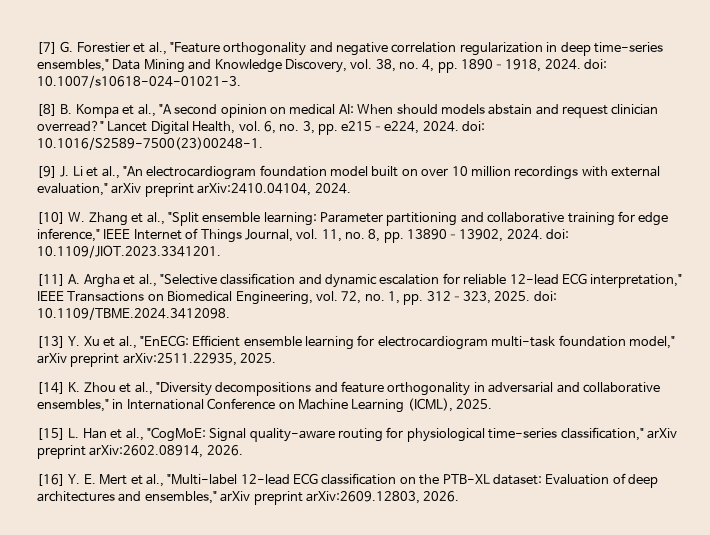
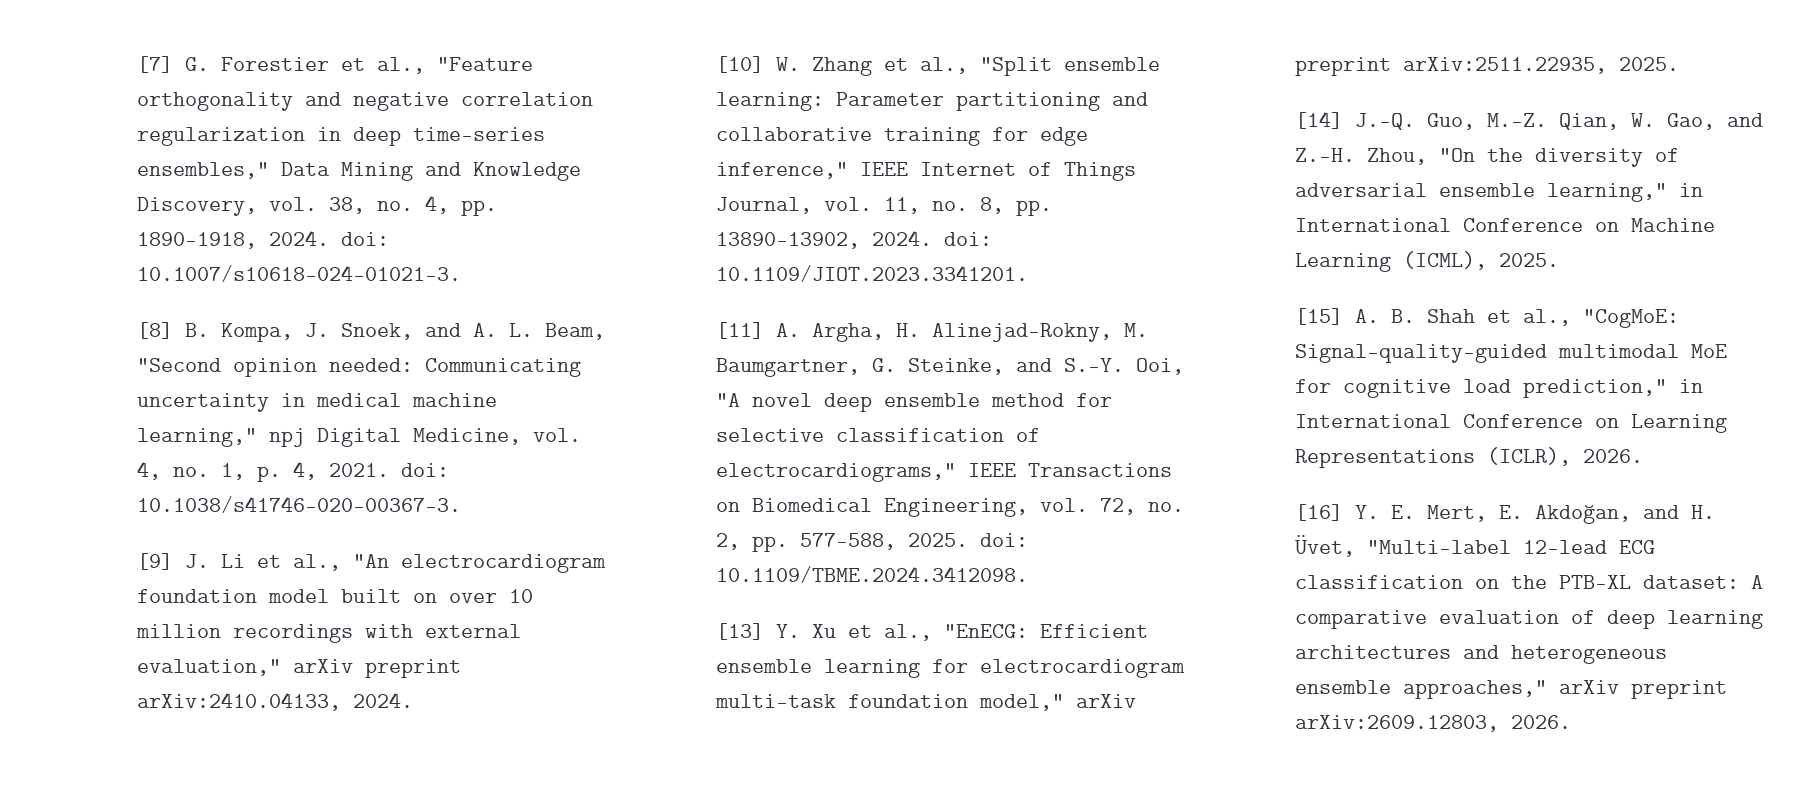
[75,104,659,118] [37,121,486,135] [37,137,264,150] Kompa et al., "A second opinion on medical AI: When should models abstain and request clinician overread?" Lancet Digital Health, vol. 6, no. 3, pp. e215–e224, 2024. doi: 10.1016/S2589-7500(23)00248-1. -> [220,323,605,342] [136,358,581,377] [136,393,497,412] [136,428,581,447] [136,461,449,482] [136,496,461,513] Kompa, J. Snoek, and A. L. Beam, "Second opinion needed: Communicating uncertainty in medical machine learning," npj Digital Medicine, vol. 4, no. 1, p. 4, 2021. doi: 10.1038/s41746-020-00367-3.
[197,183,312,196] arXiv:2410.04104, -> [136,692,341,711] arXiv:2410.04133,
[83,273,683,288] Argha et al., "Selective classification and dynamic escalation for reliable 12-lead ECG interpretation," -> [811,323,1148,342] [715,358,1184,377] [715,393,1112,412] [715,428,1040,442] [715,463,956,482] Argha, H. Alinejad-Rokny, M. Baumgartner, G. Steinke, and S.-Y. Ooi, "A novel deep ensemble method for selective classification of electrocardiograms,"
[388,291,491,305] 1, pp. 312–323, -> [715,533,896,552] 2, pp. 577–588,
[68,381,660,396] [37,399,110,412] K. Zhou et al., "Diversity decompositions and feature orthogonality in adversarial and collaborative ensembles," -> [1354,113,1763,130] [1294,148,1679,167] [1294,183,1667,202] J.-Q. Guo, M.-Z. Qian, W. Gao, and Z.-H. Zhou, "On the diversity of adversarial ensemble learning,"
[68,427,677,442] [37,445,243,459] [37,474,164,487] L. Han et al., "CogMoE: Signal quality-aware routing for physiological time-series classification," arXiv preprint arXiv:2602.08914, 2026. // [16] Y. E. Mert et al., -> [1354,309,1679,328] [1294,344,1727,363] [1294,379,1703,398] [1294,414,1727,433] [1294,447,1643,468] [1294,504,1715,524] [1294,535,1355,557] A. B. Shah et al., "CogMoE: Signal-quality–guided multimodal MoE for cognitive load prediction," in International Conference on Learning Representations (ICLR), 2026. // [16] Y. E. Mert, E. Akdoğan, and H. Üvet,
[545,474,610,485] Evaluation -> [1750,575,1763,589] [1294,610,1559,629] A comparative evaluation
(659, 481) none -> [1666,610,1763,629] learning
[144,491,217,504] ensembles," -> [1510,645,1667,664] [1294,680,1547,699] heterogeneous ensemble approaches,"

